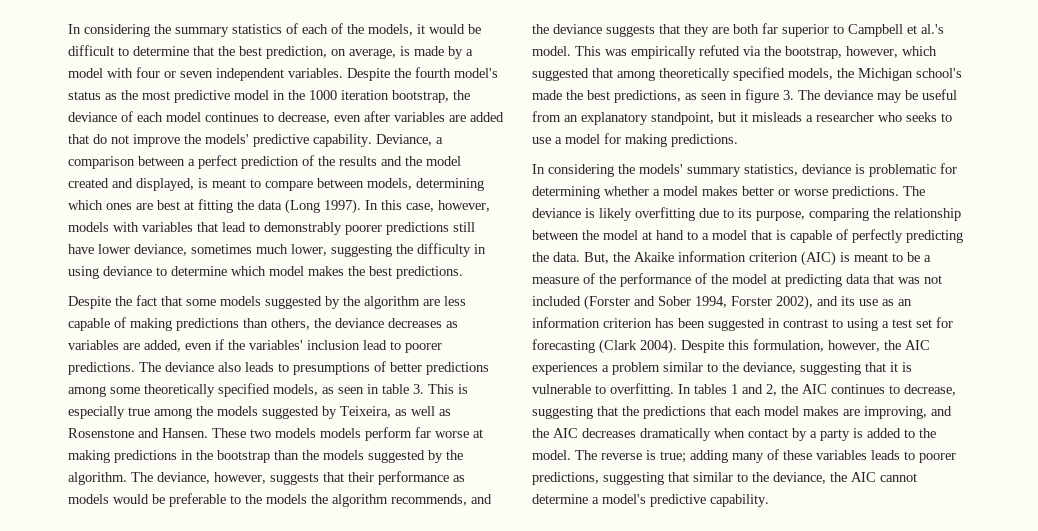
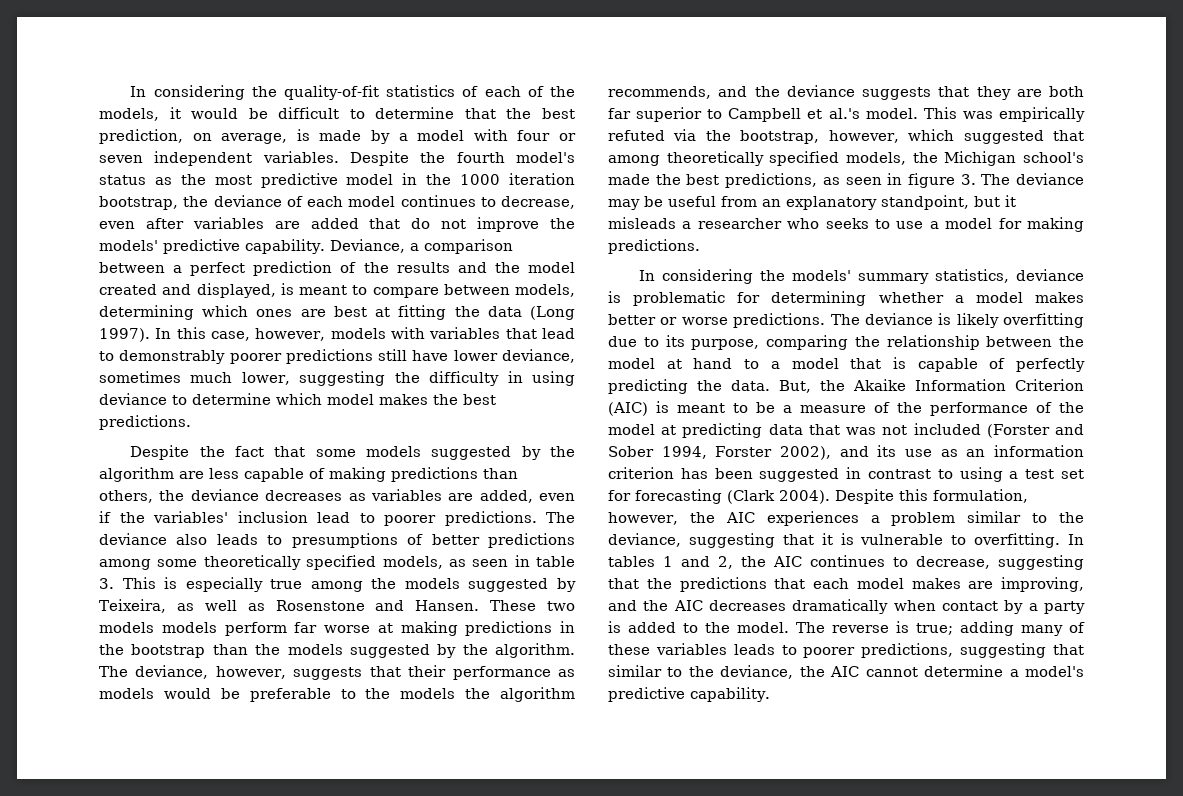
[68,24,229,37] In considering the summary -> [130,85,379,100] In considering the quality-of-fit
[678,251,798,262] information criterion -> [915,379,1084,391] Information Criterion

